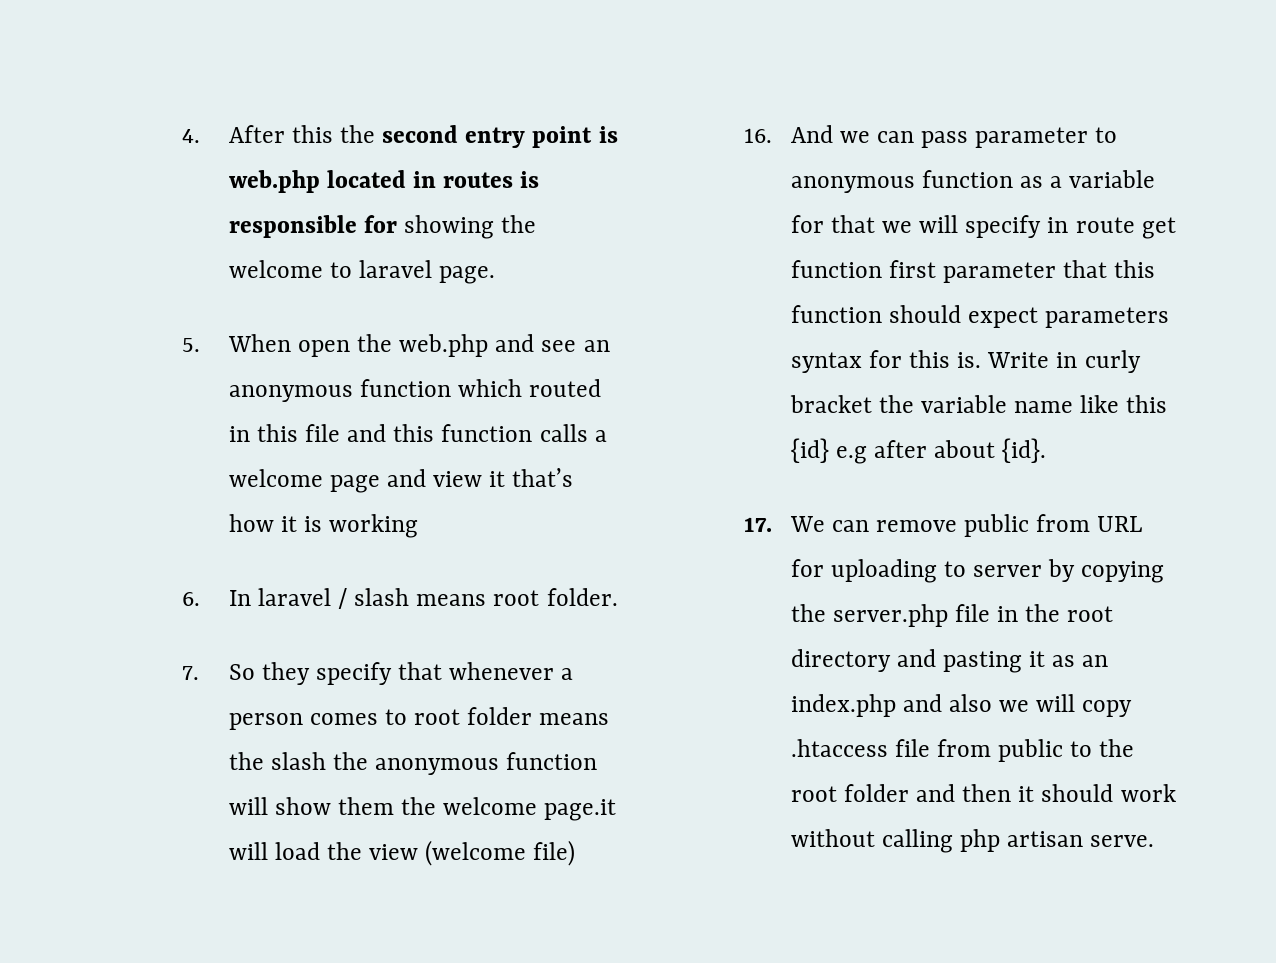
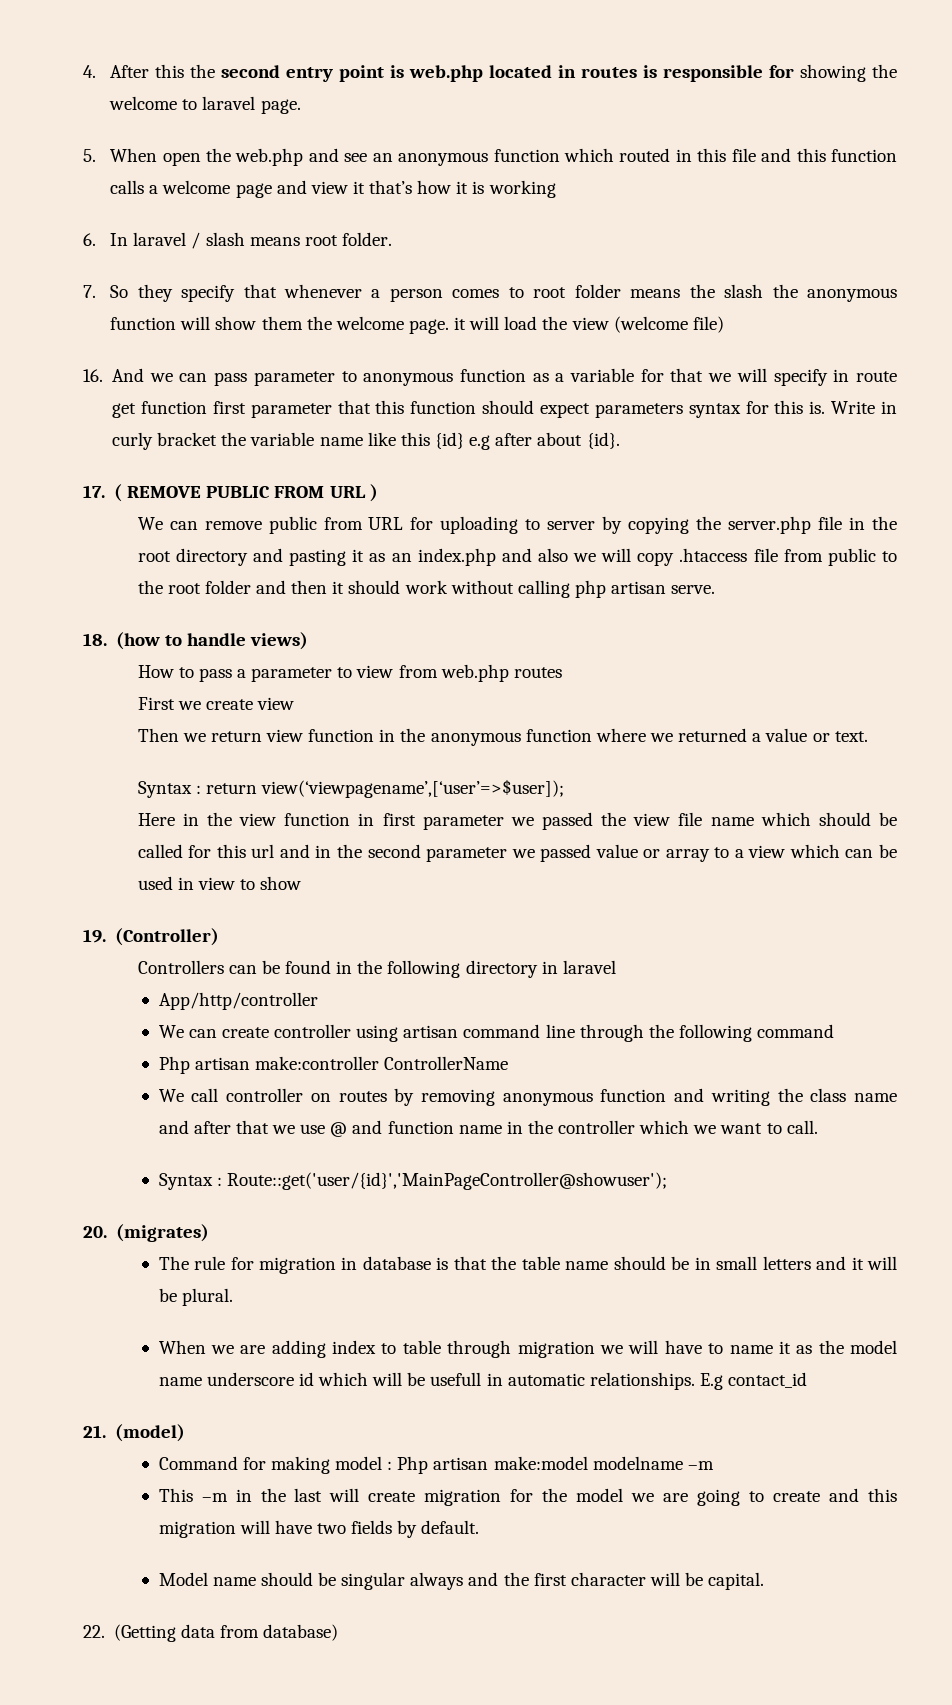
[544,799,617,821] page.it -> [408,317,467,334] page. it
(773, 524) none -> [114,484,378,502] ( REMOVE PUBLIC FROM URL ) //
(1155, 841) none -> [82,632,309,650] [137,664,562,682] [137,697,295,710] [137,728,868,746] [137,779,565,798] [137,812,898,830] [137,844,898,862] [137,876,302,890] [82,928,220,946] [137,960,616,978] [158,992,318,1010] [158,1024,835,1042] [158,1056,508,1074] [158,1088,897,1106] [158,1120,818,1137] [158,1172,667,1190] [82,1224,210,1242] [158,1256,898,1274] [158,1288,233,1306] [158,1340,897,1358] [158,1372,808,1390] [82,1424,186,1442] [158,1456,714,1474] [158,1488,897,1506] [158,1520,480,1538] [158,1572,765,1590] [82,1624,339,1642] // 18. (how to handle views) // How to pass a parameter to view from web.php routes // First we create view // Then we return view function in the anonymous function where we returned a value or text. // Syntax : return view(‘viewpagename’,[‘user’=>$user]); // Here in the view function in first parameter we passed the view file name which should be called for this url and in the second parameter we passed value or array to a view which can be used in view to show // 19. (Controller) // Controllers can be found in the following directory in laravel // App/http/controller // We can create controller using artisan command line through the following command // Php artisan make:controller ControllerName // We call controller on routes by removing anonymous function and writing the class name and after that we use @ and function name in the controller which we want to call. // Syntax : Route::get('user/{id}','MainPageController@showuser'); // 20. (migrates) // The rule for migration in database is that the table name should be in small letters and it will be plural. // When we are adding index to table through migration we will have to name it as the model name underscore id which will be usefull in automatic relationships. E.g contact_id // 21. (model) // Command for making model : Php artisan make:model modelname –m // This –m in the last will create migration for the model we are going to create and this migration will have two fields by default. // Model name should be singular always and the first character will be capital. // 22. (Getting data from database)

